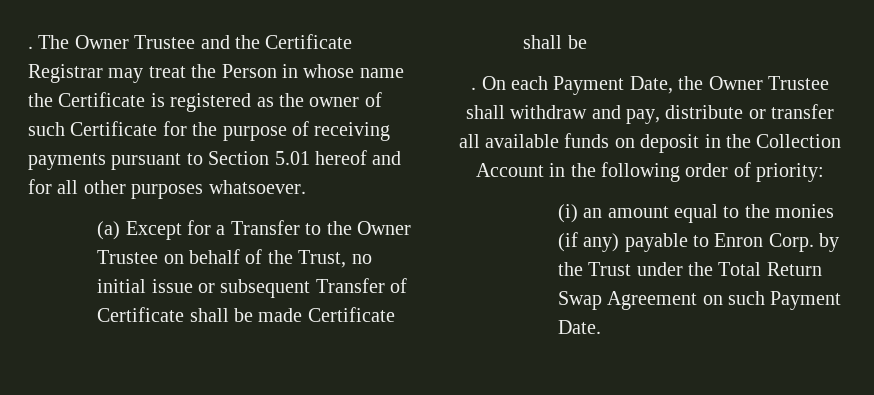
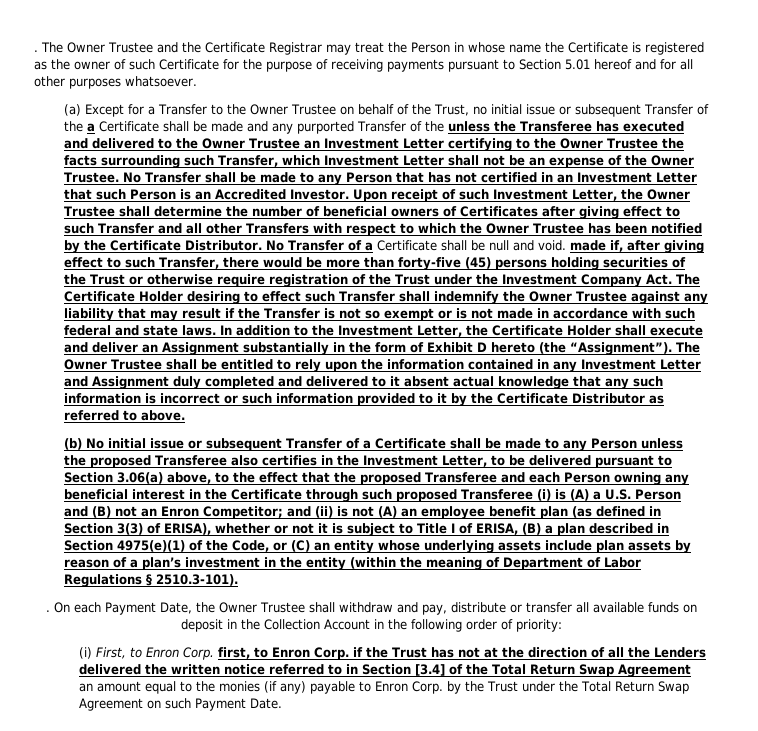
[97,307,395,322] [523,35,587,49] Certificate shall be made Certificate shall be -> [63,121,684,134] [63,138,684,151] [63,155,694,168] [63,172,697,185] [63,189,690,202] [63,206,680,219] [63,223,702,236] [63,240,704,253] [63,257,686,270] [63,274,700,287] [63,291,708,304] [63,308,695,321] [63,325,703,337] [63,342,700,355] [63,359,701,372] [63,376,663,389] [63,393,664,406] [63,410,185,421] [63,438,683,451] [63,455,672,468] [63,472,689,485] [63,489,681,502] [63,506,661,519] [63,523,669,536] [63,540,691,553] [63,557,641,570] [63,574,238,587] the a Certificate shall be made and any purported Transfer of the unless the Transferee has executed and delivered to the Owner Trustee an Investment Letter certifying to the Owner Trustee the facts surrounding such Transfer, which Investment Letter shall not be an expense of the Owner Trustee. No Transfer shall be made to any Person that has not certified in an Investment Letter that such Person is an Accredited Investor. Upon receipt of such Investment Letter, the Owner Trustee shall determine the number of beneficial owners of Certificates after giving effect to such Transfer and all other Transfers with respect to which the Owner Trustee has been notified by the Certificate Distributor. No Transfer of a Certificate shall be null and void. made if, after giving effect to such Transfer, there would be more than forty-five (45) persons holding securities of the Trust or otherwise require registration of the Trust under the Investment Company Act. The Certificate Holder desiring to effect such Transfer shall indemnify the Owner Trustee against any liability that may result if the Transfer is not so exempt or is not made in accordance with such federal and state laws. In addition to the Investment Letter, the Certificate Holder shall execute and deliver an Assignment substantially in the form of Exhibit D hereto (the “Assignment”). The Owner Trustee shall be entitled to rely upon the information contained in any Investment Letter and Assignment duly completed and delivered to it absent actual knowledge that any such information is incorrect or such information provided to it by the Certificate Distributor as referred to above. // (b) No initial issue or subsequent Transfer of a Certificate shall be made to any Person unless the proposed Transferee also certifies in the Investment Letter, to be delivered pursuant to Section 3.06(a) above, to the effect that the proposed Transferee and each Person owning any beneficial interest in the Certificate through such proposed Transferee (i) is (A) a U.S. Person and (B) not an Enron Competitor; and (ii) is not (A) an employee benefit plan (as defined in Section 3(3) of ERISA), whether or not it is subject to Title I of ERISA, (B) a plan described in Section 4975(e)(1) of the Code, or (C) an entity whose underlying assets include plan assets by reason of a plan’s investment in the entity (within the meaning of Department of Labor Regulations § 2510.3-101).
(578, 213) none -> [95,647,706,660] [78,664,691,677] First, to Enron Corp. first, to Enron Corp. if the Trust has not at the direction of all the Lenders delivered the written notice referred to in Section [3.4] of the Total Return Swap Agreement

